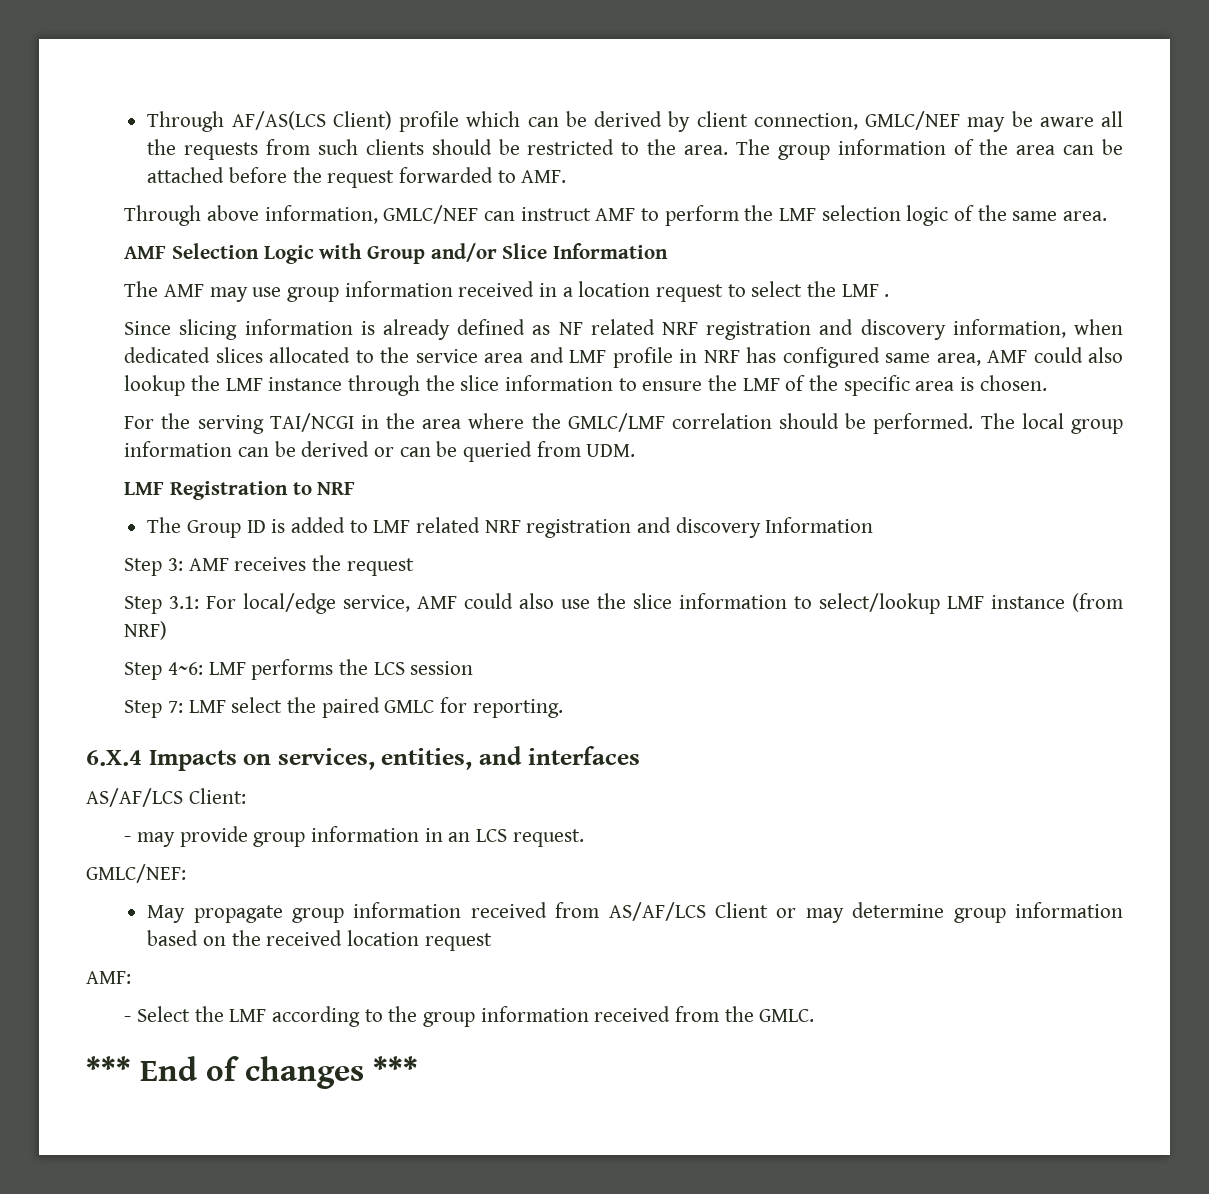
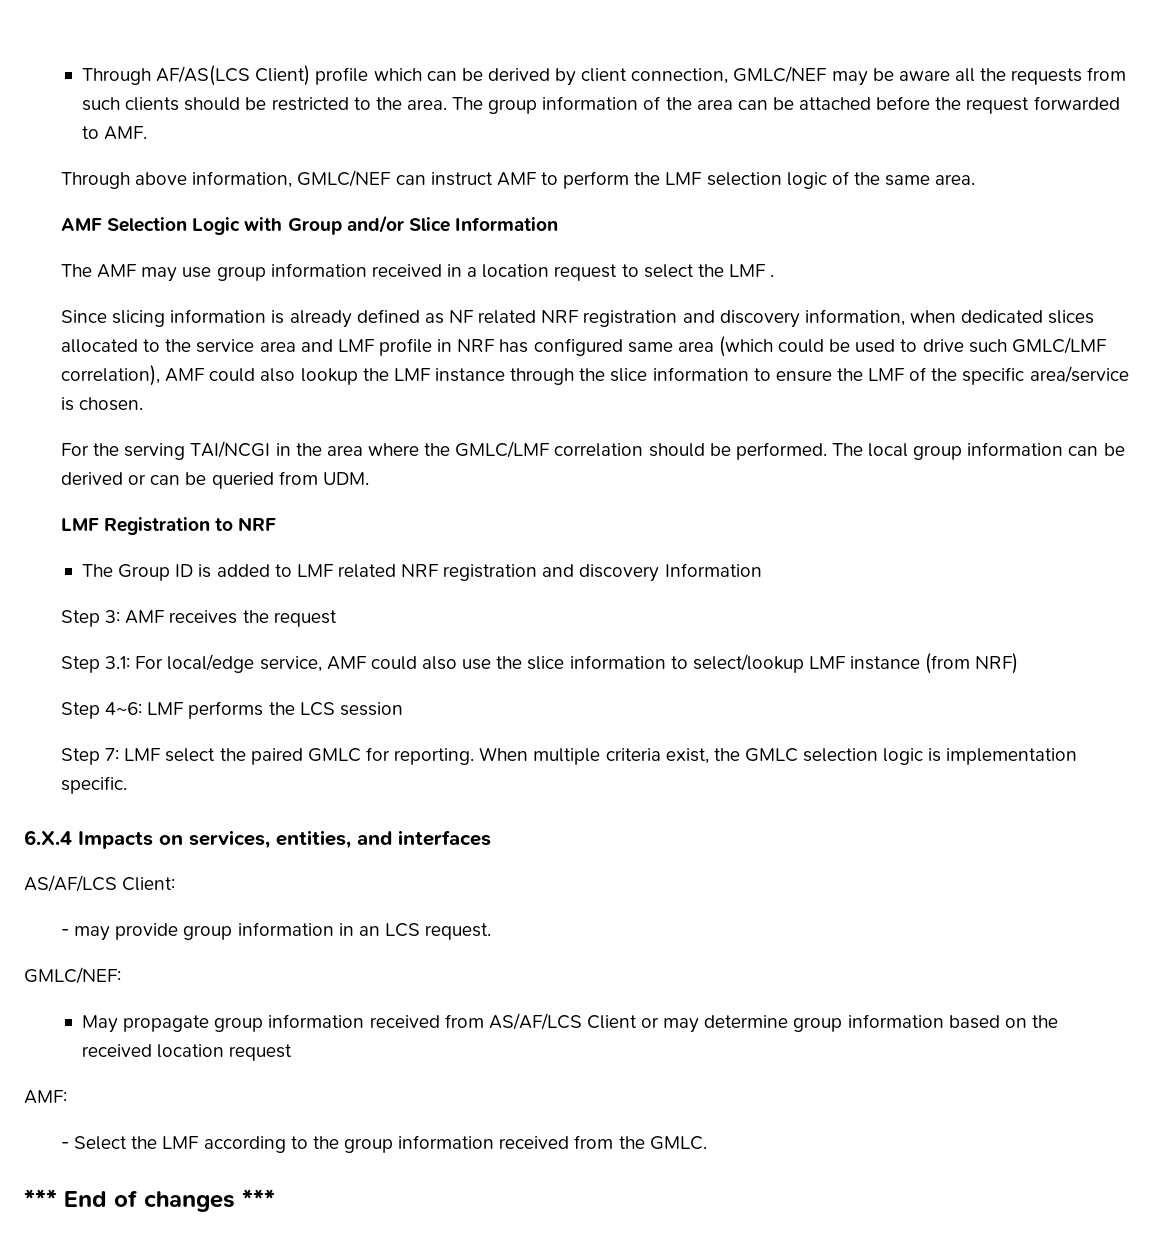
[936,353,981,366] area, -> [677,336,1107,357] [61,365,161,386] area (which could be used to drive such GMLC/LMF correlation),
[915,381,955,391] area -> [1029,366,1129,383] area/service
(563, 708) none -> [479,747,1078,765] [61,776,128,794] When multiple criteria exist, the GMLC selection logic is implementation specific.

